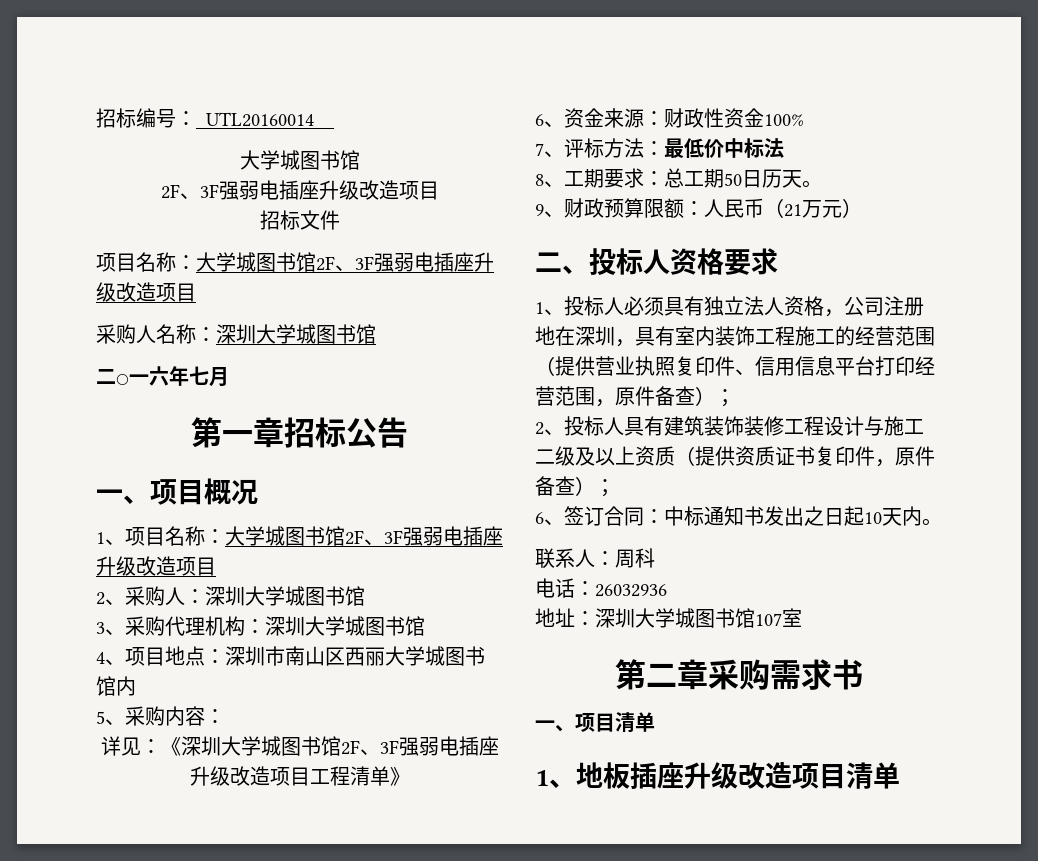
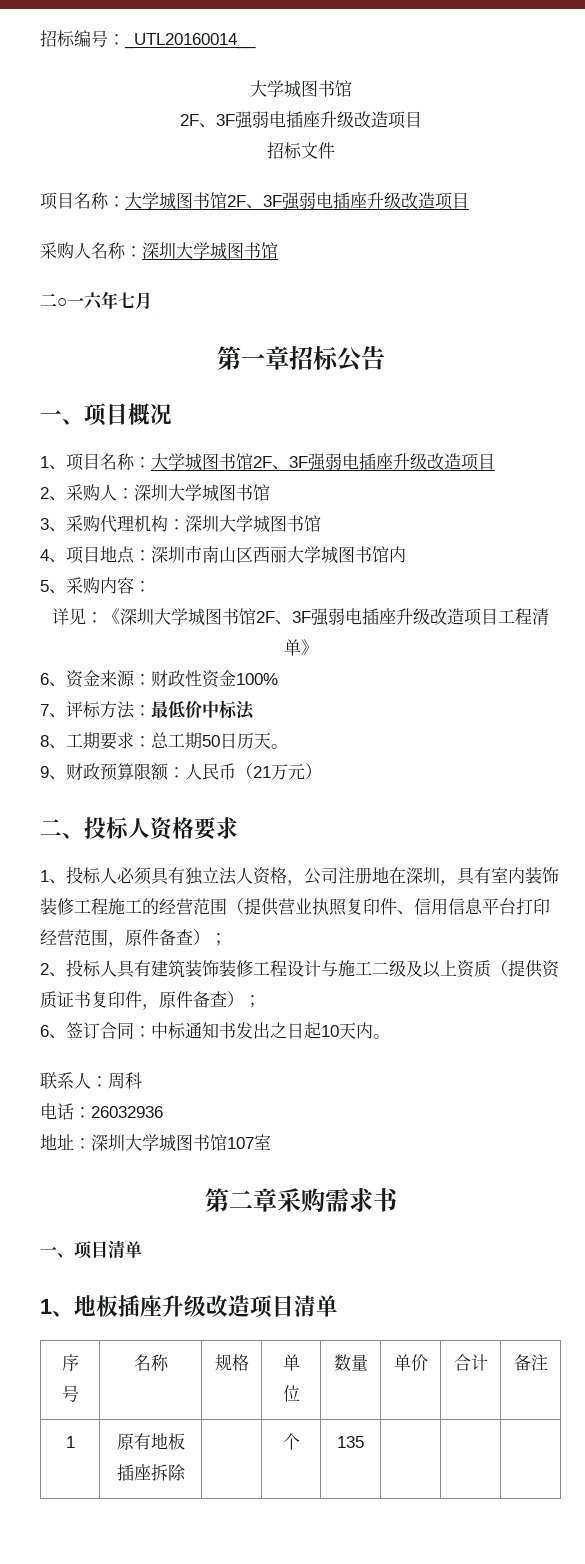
(755, 336) none -> [40,898,74,915] 装修
(900, 775) none -> [61,1354,79,1371] [61,1385,79,1402] [133,1354,169,1371] [214,1354,249,1371] [282,1354,300,1371] [282,1385,300,1402] [333,1354,368,1371] [393,1354,428,1371] [453,1354,488,1371] [513,1354,548,1371] [65,1436,75,1448] [116,1433,185,1450] [116,1464,186,1481] [282,1433,300,1450] [337,1436,364,1448] // 序号 | 名称 | 规格 | 单位 | 数量 | 单价 | 合计 | 备注 // 1 | 原有地板插座拆除 | | 个 | 135 | | |

